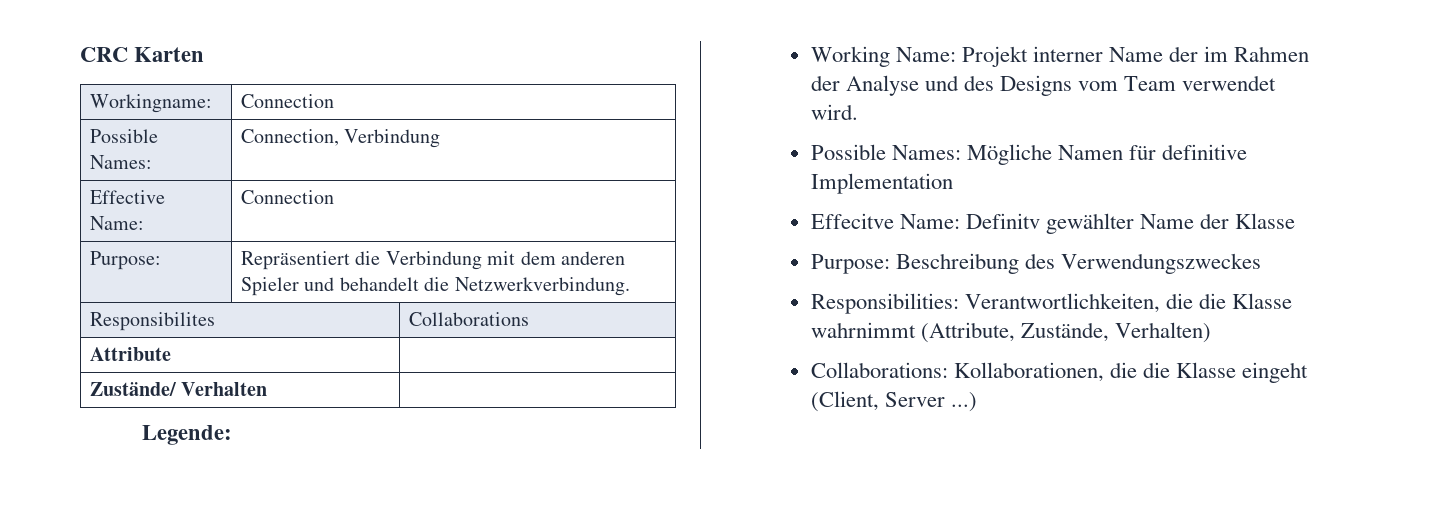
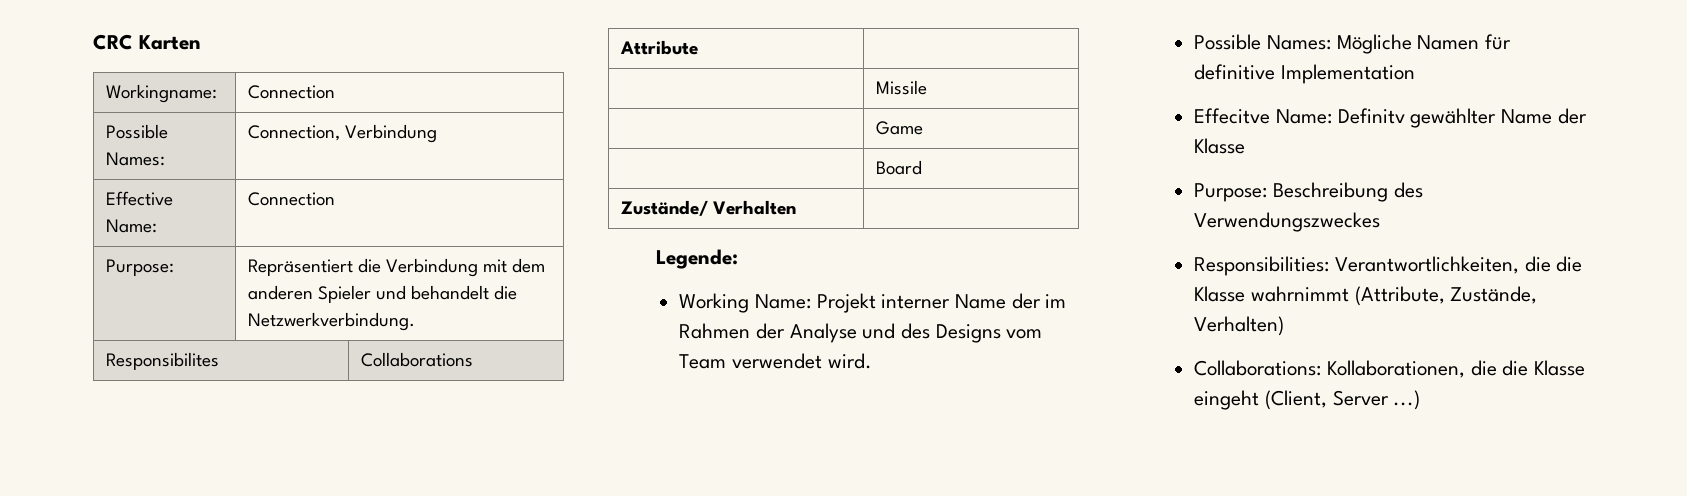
(172, 354) none -> [875,80,927,95] [875,121,923,135] [875,160,922,175] // | Missile // | Game // | Board

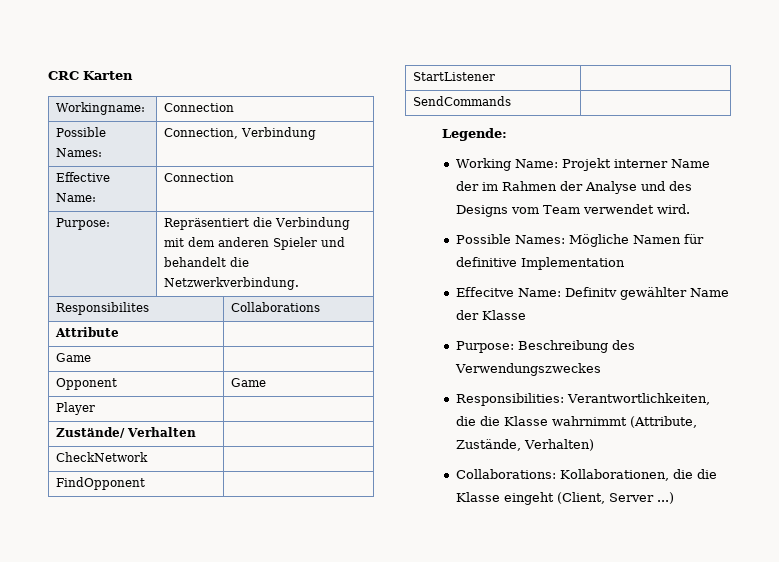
[875,80,927,95] | Missile // -> [55,353,91,362] [55,378,117,390] Game | // Opponent
[875,160,922,175] | Board -> [55,402,95,415] Player |
(796, 207) none -> [55,452,148,462] [55,477,145,490] [412,72,495,81] [412,96,511,106] // CheckNetwork | // FindOpponent | // StartListener | // SendCommands |

